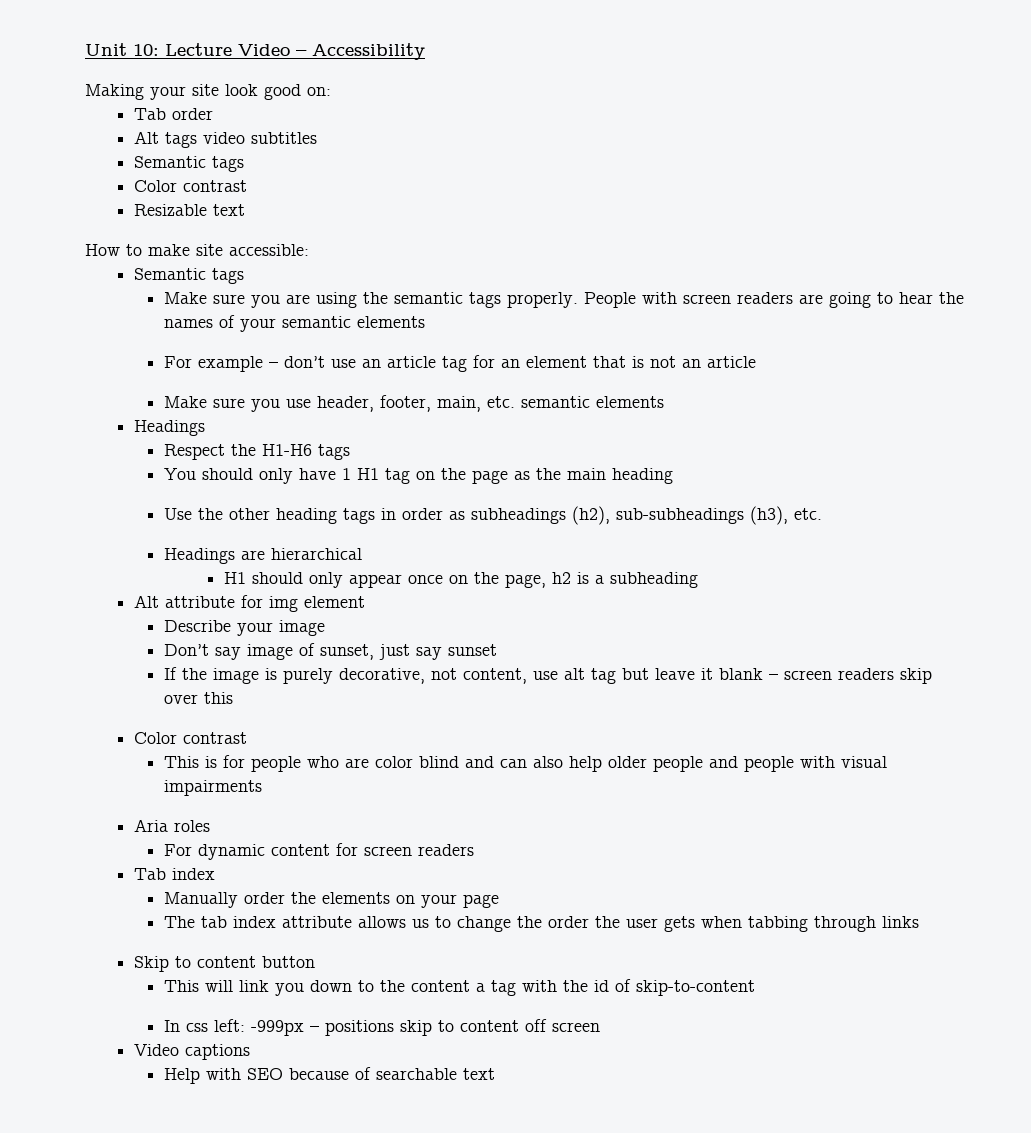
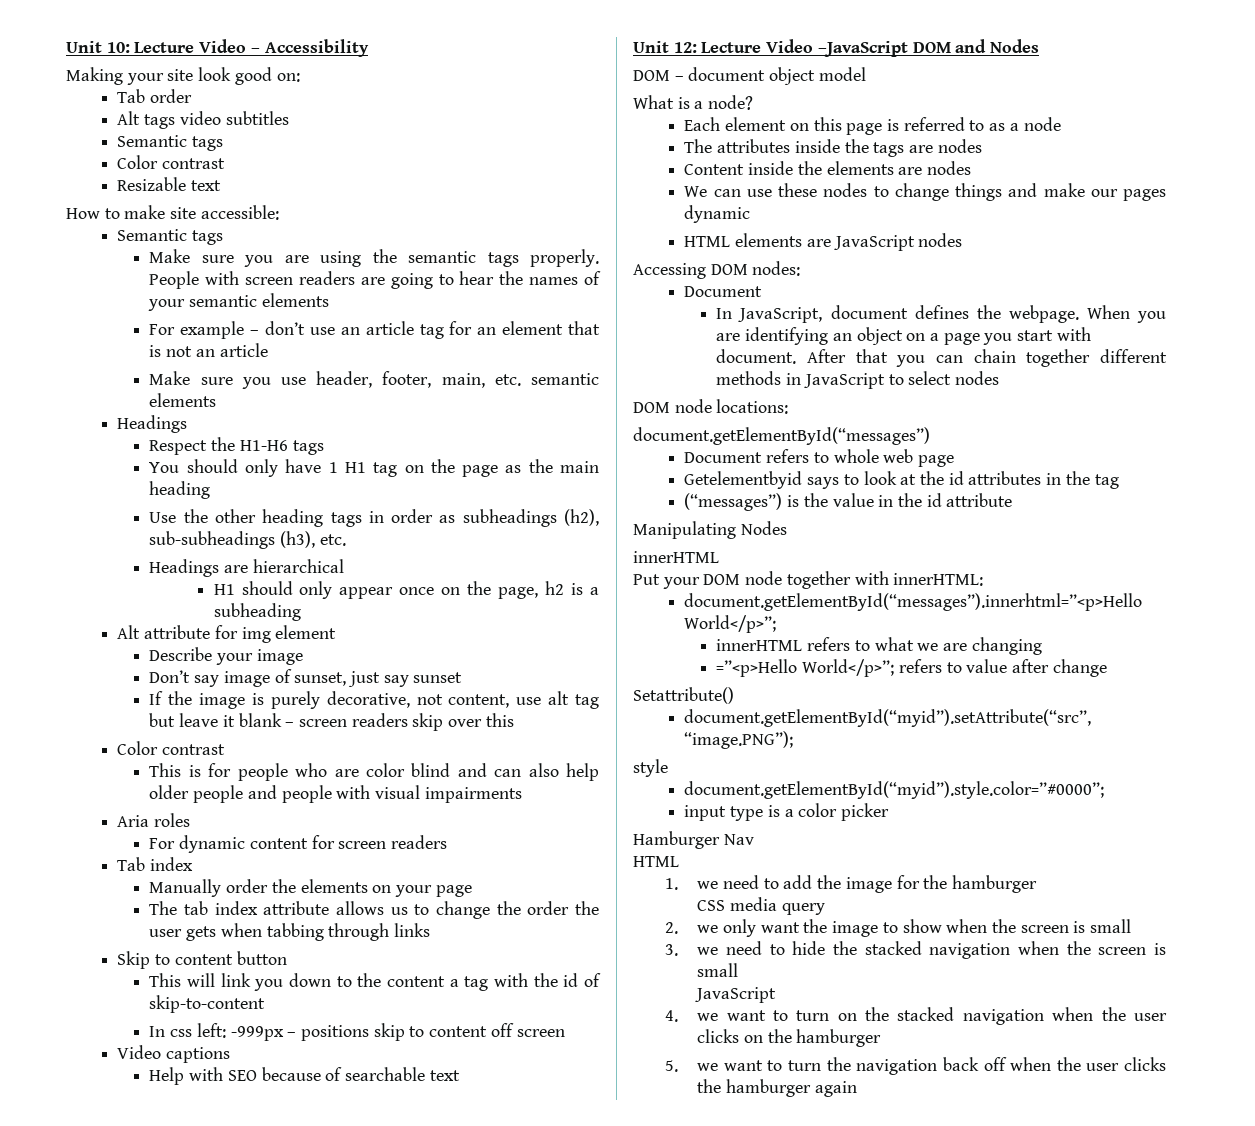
(495, 1074) none -> [633,39,1040,57] [633,67,866,85] [633,95,754,110] [684,117,1061,135] [684,139,982,157] [684,161,971,175] [684,183,1166,201] [684,205,751,223] [684,233,963,251] [633,261,801,279] [684,286,763,297] [716,305,1166,323] [716,327,1091,345] [716,349,1167,367] [716,371,1000,389] [633,399,789,414] [633,427,930,445] [684,449,954,467] [684,471,1119,489] [684,493,1013,511] [633,521,787,539] [633,551,719,563] [633,571,984,589] [684,593,1143,611] [684,615,777,633] [716,637,1042,655] [716,659,1107,677] [633,687,734,704] [684,709,1092,727] [684,731,794,749] [633,759,668,777] [684,781,1105,799] [684,803,889,821] [633,831,754,849] [633,856,679,867] [665,875,1037,893] [697,897,825,915] [665,919,1132,937] [665,941,1166,959] [697,963,739,977] [695,987,777,1003] [665,1007,1167,1025] [697,1029,882,1047] [665,1057,1166,1075] [697,1079,857,1097] // Unit 12: Lecture Video –JavaScript DOM and Nodes // DOM – document object model // What is a node? // Each element on this page is referred to as a node // The attributes inside the tags are nodes // Content inside the elements are nodes // We can use these nodes to change things and make our pages dynamic // HTML elements are JavaScript nodes // Accessing DOM nodes: // Document // In JavaScript, document defines the webpage. When you are identifying an object on a page you start with document. After that you can chain together different methods in JavaScript to select nodes // DOM node locations: // document.getElementById(“messages”) // Document refers to whole web page // Getelementbyid says to look at the id attributes in the tag // (“messages”) is the value in the id attribute // Manipulating Nodes // innerHTML // Put your DOM node together with innerHTML: // document.getElementById(“messages”).innerhtml=”<p>Hello World</p>”; // innerHTML refers to what we are changing // =”<p>Hello World</p>”; refers to value after change // Setattribute() // document.getElementById(“myid”).setAttribute(“src”, “image.PNG”); // style // document.getElementById(“myid”).style.color=”#0000”; // input type is a color picker // Hamburger Nav // HTML // 1. we need to add the image for the hamburger // CSS media query // 2. we only want the image to show when the screen is small // 3. we need to hide the stacked navigation when the screen is small // JavaScript // 4. we want to turn on the stacked navigation when the user clicks on the hamburger // 5. we want to turn the navigation back off when the user clicks the hamburger again

